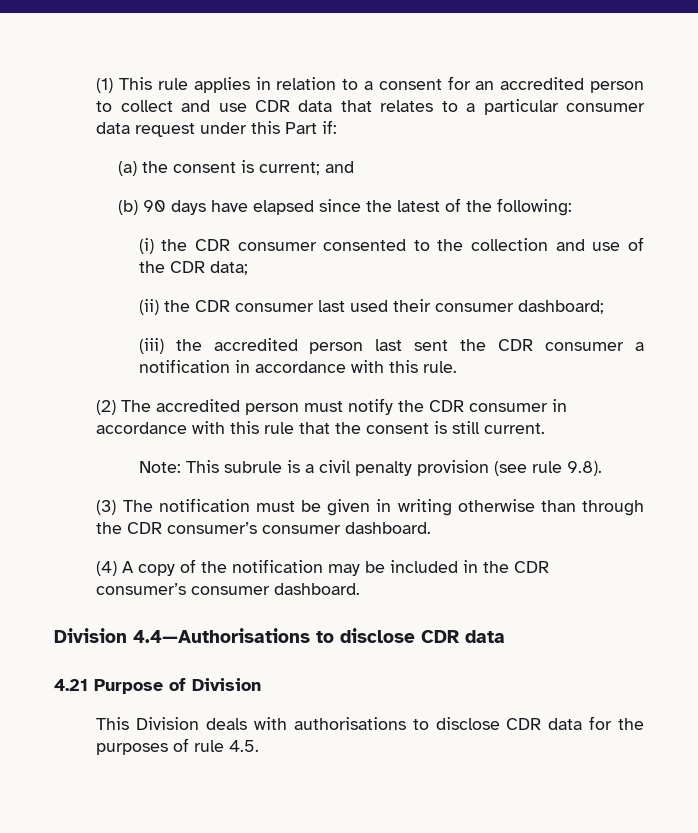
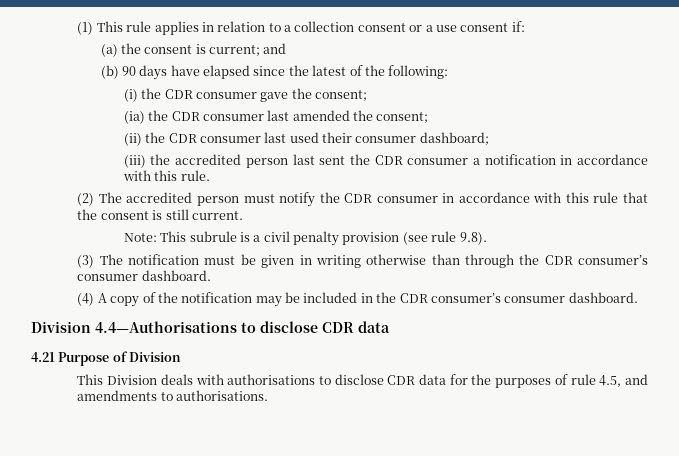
[378,76,644,93] [96,99,645,115] [96,121,318,137] consent for an accredited person to collect and use CDR data that relates to a particular consumer data request under this Part -> [294,21,509,32] collection consent or a use consent
[323,237,644,251] [138,261,248,275] consented to the collection and use of the CDR data; -> [260,88,368,102] [123,110,429,124] gave the consent; // (ia) the CDR consumer last amended the consent;
[229,740,260,752] 4.5. -> [599,374,648,387] [77,390,269,401] 4.5, and amendments to authorisations.

